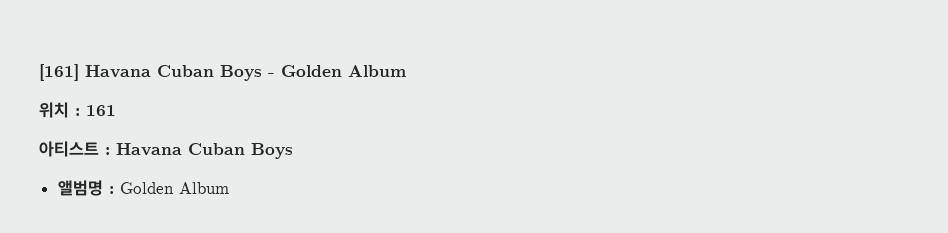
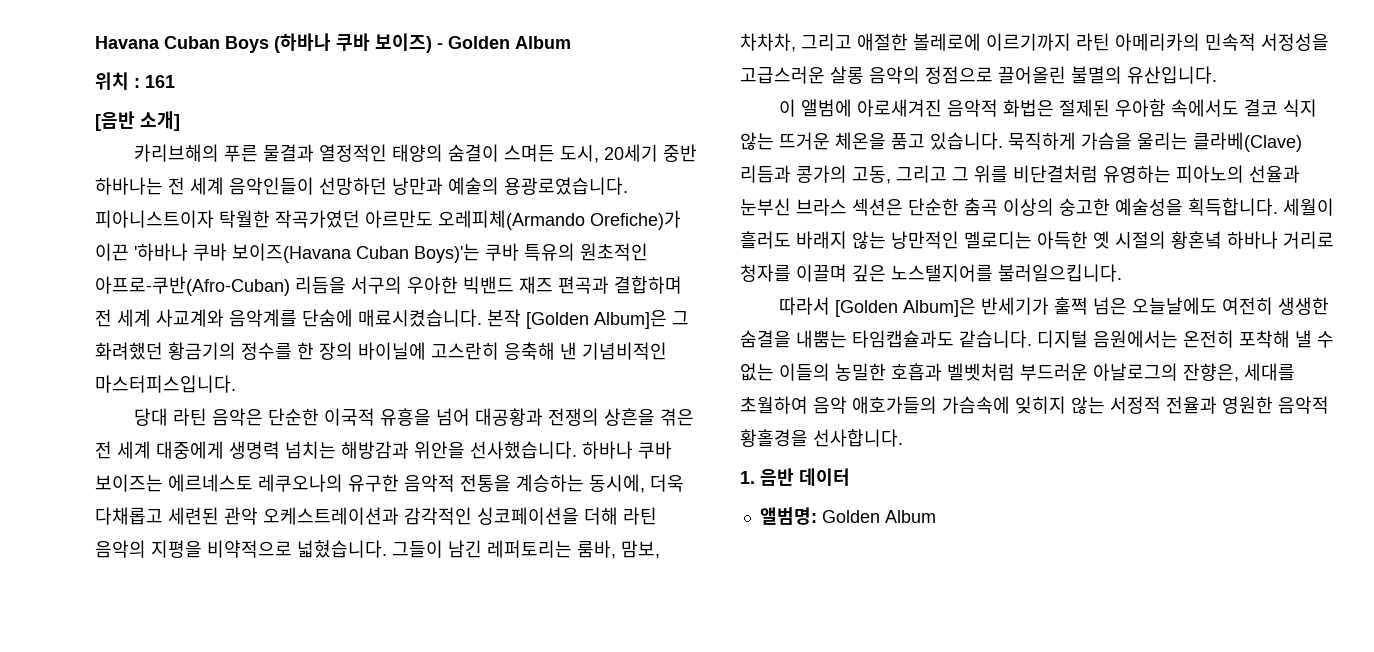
[39,64,262,81] [161] Havana Cuban Boys -> [95,33,432,53] Havana Cuban Boys (하바나 쿠바 보이즈)
[39,141,293,159] [57,180,114,196] 아티스트 : Havana Cuban Boys // 앨범명 : -> [95,111,180,131] [133,144,697,163] [95,177,628,195] [95,210,681,230] [95,243,648,263] [95,276,682,296] [95,309,689,329] [95,342,667,360] [95,375,236,393] [133,408,694,426] [95,441,672,459] [95,474,684,493] [95,507,657,525] [95,540,660,559] [740,33,1329,52] [740,66,1217,84] [778,99,1317,117] [740,132,1302,152] [740,165,1300,184] [740,198,1334,216] [740,231,1334,249] [740,264,1122,282] [778,297,1329,317] [740,330,1334,348] [740,363,1295,382] [740,396,1329,414] [740,429,903,447] [740,468,850,486] [759,507,817,525] [음반 소개] // 카리브해의 푸른 물결과 열정적인 태양의 숨결이 스며든 도시, 20세기 중반 하바나는 전 세계 음악인들이 선망하던 낭만과 예술의 용광로였습니다. 피아니스트이자 탁월한 작곡가였던 아르만도 오레피체(Armando Orefiche)가 이끈 '하바나 쿠바 보이즈(Havana Cuban Boys)'는 쿠바 특유의 원초적인 아프로-쿠반(Afro-Cuban) 리듬을 서구의 우아한 빅밴드 재즈 편곡과 결합하며 전 세계 사교계와 음악계를 단숨에 매료시켰습니다. 본작 [Golden Album]은 그 화려했던 황금기의 정수를 한 장의 바이닐에 고스란히 응축해 낸 기념비적인 마스터피스입니다. // 당대 라틴 음악은 단순한 이국적 유흥을 넘어 대공황과 전쟁의 상흔을 겪은 전 세계 대중에게 생명력 넘치는 해방감과 위안을 선사했습니다. 하바나 쿠바 보이즈는 에르네스토 레쿠오나의 유구한 음악적 전통을 계승하는 동시에, 더욱 다채롭고 세련된 관악 오케스트레이션과 감각적인 싱코페이션을 더해 라틴 음악의 지평을 비약적으로 넓혔습니다. 그들이 남긴 레퍼토리는 룸바, 맘보, 차차차, 그리고 애절한 볼레로에 이르기까지 라틴 아메리카의 민속적 서정성을 고급스러운 살롱 음악의 정점으로 끌어올린 불멸의 유산입니다. // 이 앨범에 아로새겨진 음악적 화법은 절제된 우아함 속에서도 결코 식지 않는 뜨거운 체온을 품고 있습니다. 묵직하게 가슴을 울리는 클라베(Clave) 리듬과 콩가의 고동, 그리고 그 위를 비단결처럼 유영하는 피아노의 선율과 눈부신 브라스 섹션은 단순한 춤곡 이상의 숭고한 예술성을 획득합니다. 세월이 흘러도 바래지 않는 낭만적인 멜로디는 아득한 옛 시절의 황혼녘 하바나 거리로 청자를 이끌며 깊은 노스탤지어를 불러일으킵니다. // 따라서 [Golden Album]은 반세기가 훌쩍 넘은 오늘날에도 여전히 생생한 숨결을 내뿜는 타임캡슐과도 같습니다. 디지털 음원에서는 온전히 포착해 낼 수 없는 이들의 농밀한 호흡과 벨벳처럼 부드러운 아날로그의 잔향은, 세대를 초월하여 음악 애호가들의 가슴속에 잊히지 않는 서정적 전율과 영원한 음악적 황홀경을 선사합니다. // 1. 음반 데이터 // 앨범명:

